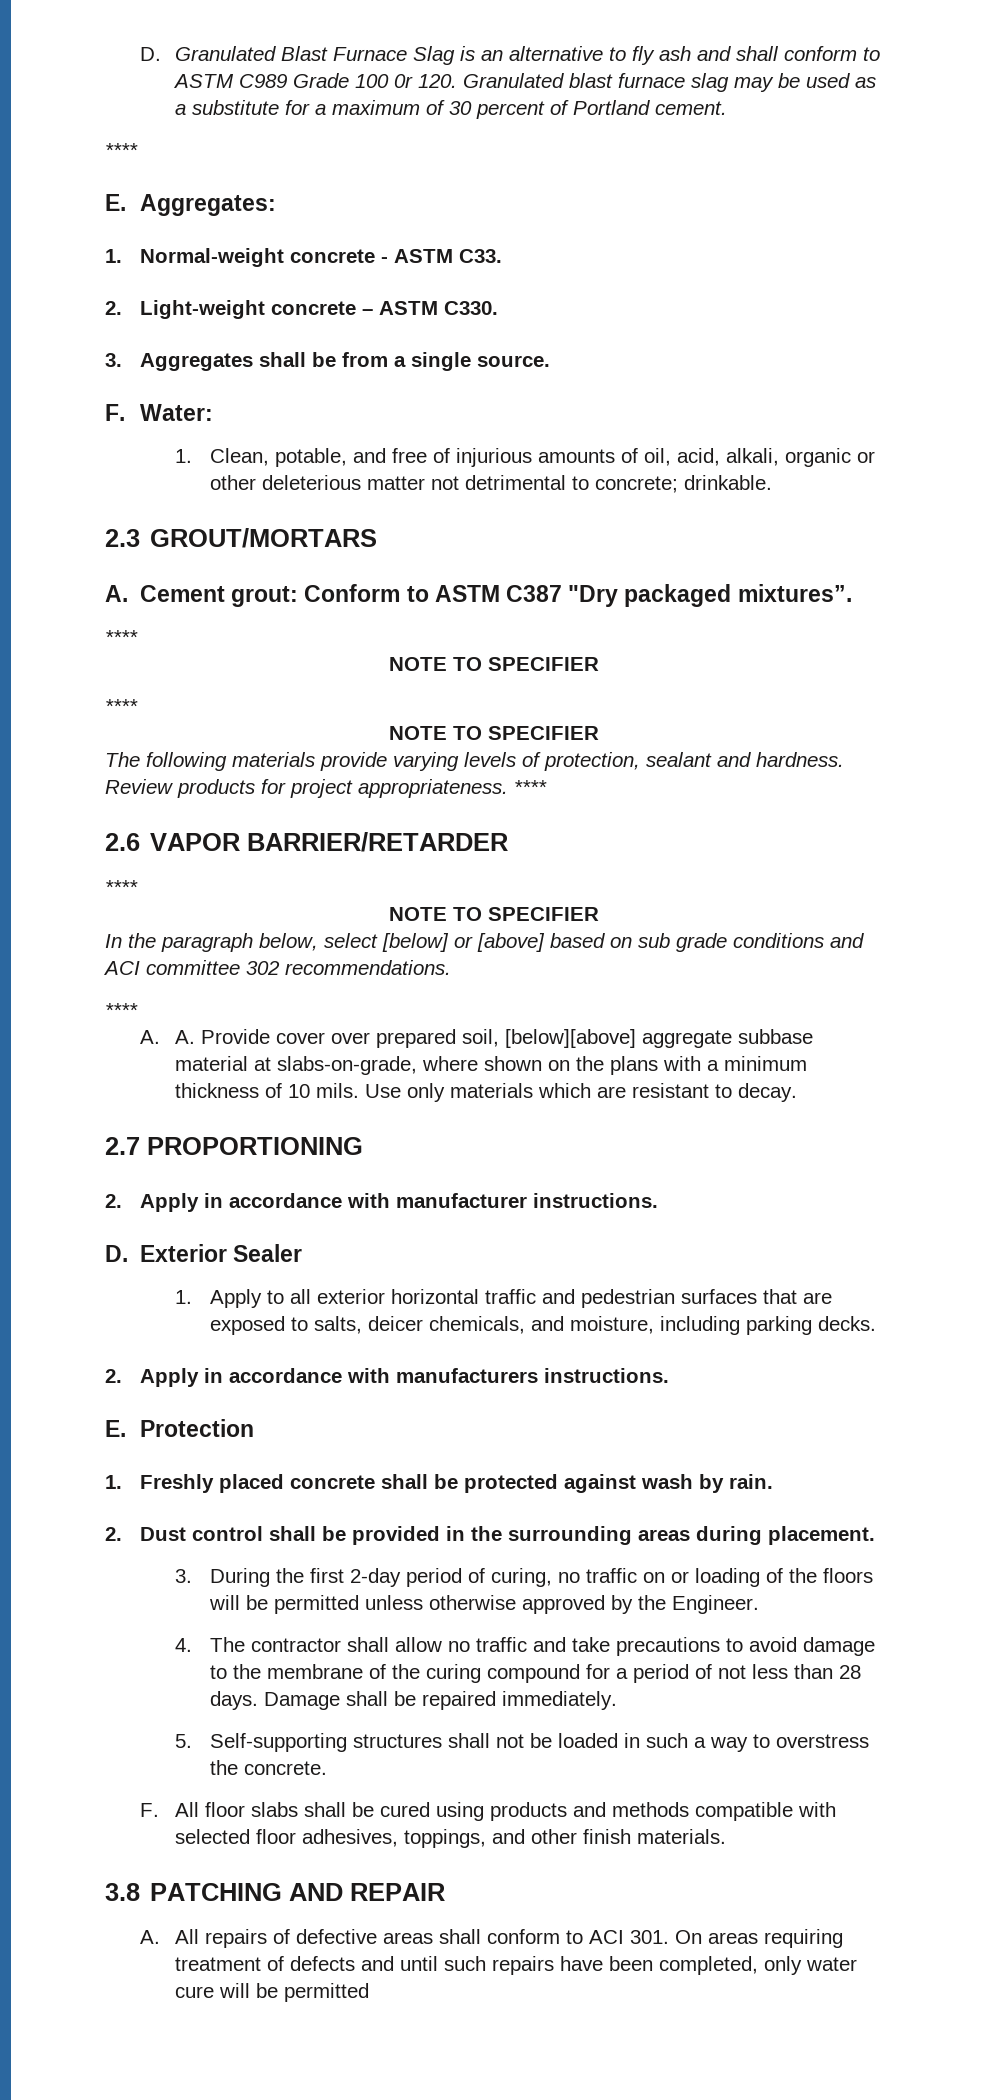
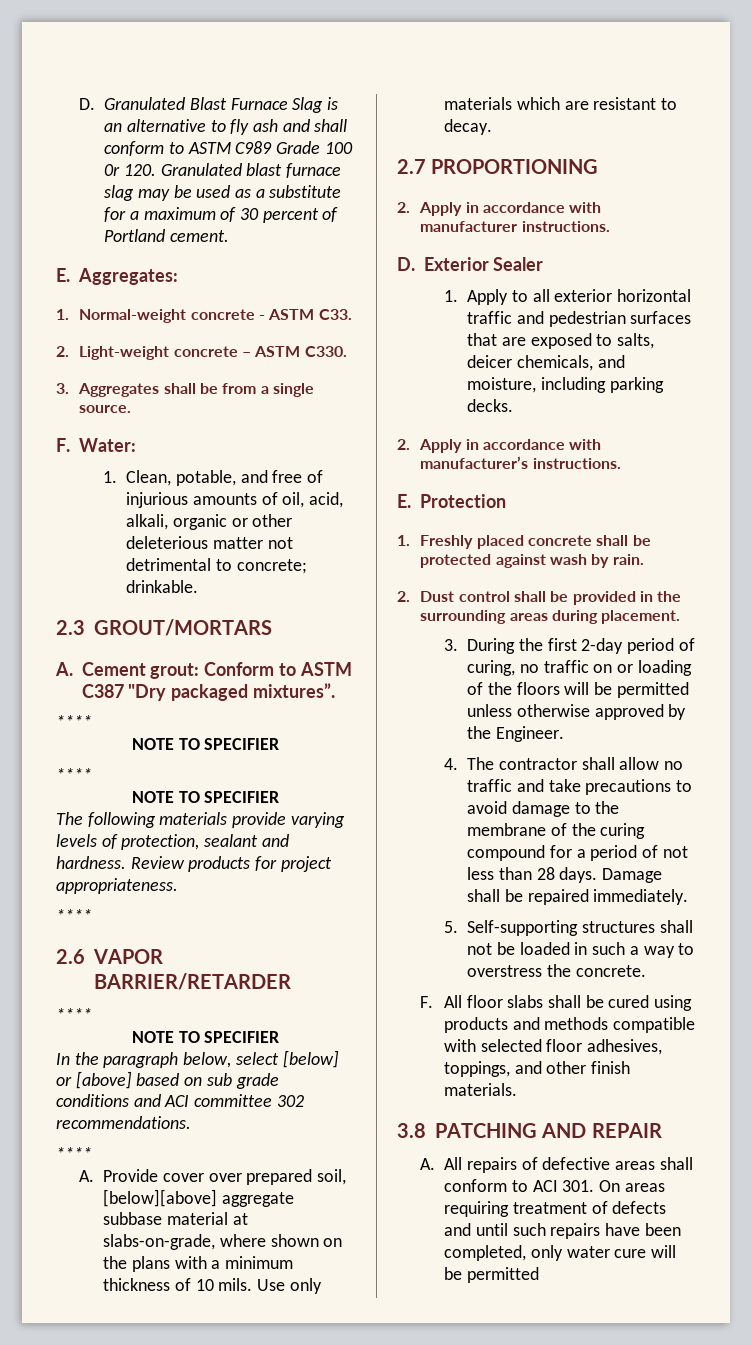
[105,143,138,157] // **** -> (229, 236) none
(508, 788) none -> (178, 886) //
[174,1030,195,1044] A. -> (95, 1176) none
[395,1368,538,1383] manufacturers -> [420,456,529,469] manufacturer’s

